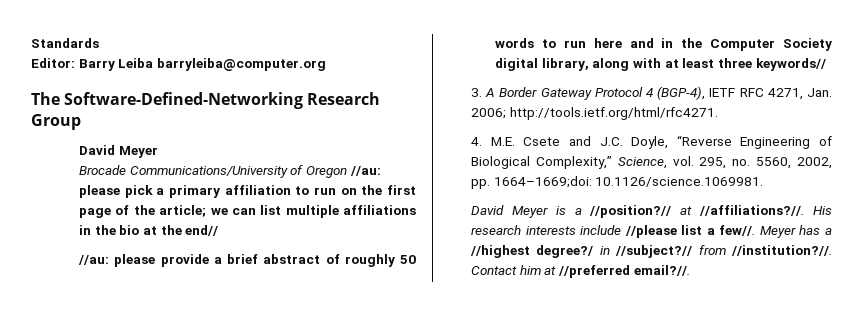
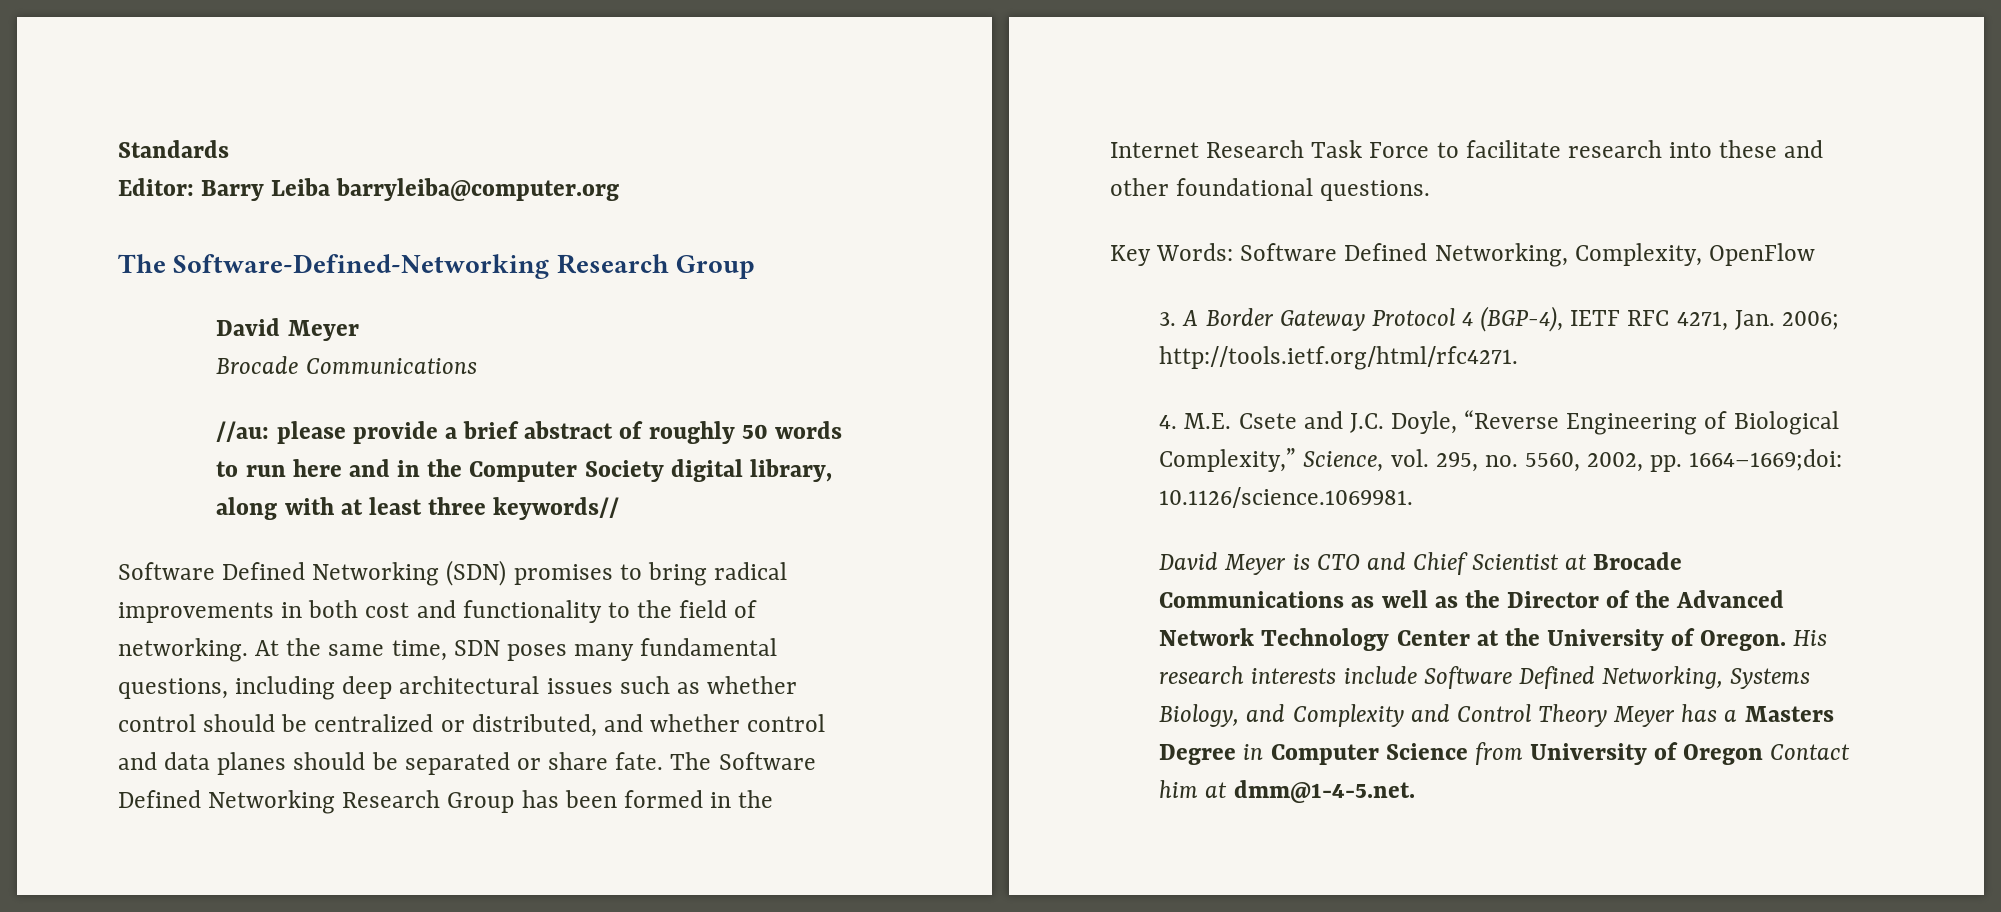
[129,165,381,178] [79,185,417,198] [79,205,416,218] [79,225,219,236] Communications/University of Oregon //au: please pick a primary affiliation to run on the first page of the article; we can list multiple affiliations in the bio at the end// -> [305,358,477,374] Communications
(826, 64) none -> [118,560,788,586] [118,600,758,623] [118,638,778,662] [118,676,798,700] [118,714,826,737] [118,752,816,775] [118,790,774,814] [1110,140,1824,158] [1110,178,1431,201] [1110,243,1815,267] // Software Defined Networking (SDN) promises to bring radical improvements in both cost and functionality to the field of networking. At the same time, SDN poses many fundamental questions, including deep architectural issues such as whether control should be centralized or distributed, and whether control and data planes should be separated or share fate. The Software Defined Networking Research Group has been formed in the Internet Research Task Force to facilitate research into these and other foundational questions. // Key Words: Software Defined Networking, Complexity, OpenFlow
[574,205,832,218] [471,225,832,238] [470,245,832,258] a //position?// at //affiliations?//. His research interests include //please list a few//. Meyer has a //highest degree?/ in //subject?// from //institution?//. -> [1316,552,1683,575] [1159,590,1785,608] [1159,628,1828,651] [1159,666,1811,689] [1159,704,1834,727] [1159,742,1764,765] CTO and Chief Scientist at Brocade Communications as well as the Director of the Advanced Network Technology Center at the University of Oregon. His research interests include Software Defined Networking, Systems Biology, and Complexity and Control Theory Meyer has a Masters Degree in Computer Science from University of Oregon
[558,265,690,278] //preferred email?//. -> [1233,780,1415,803] dmm@1-4-5.net.

